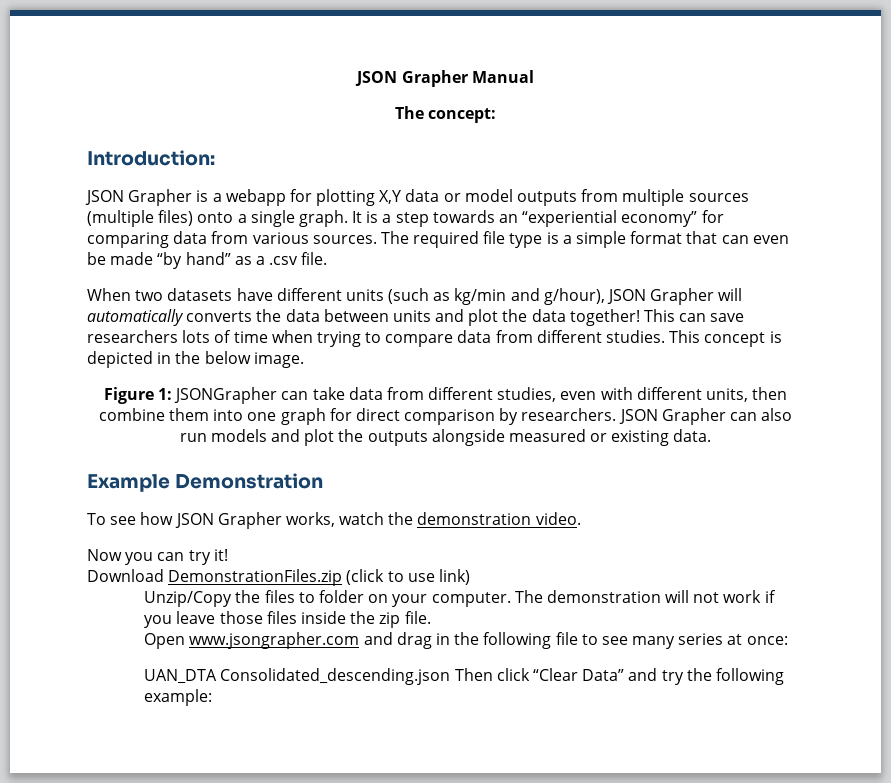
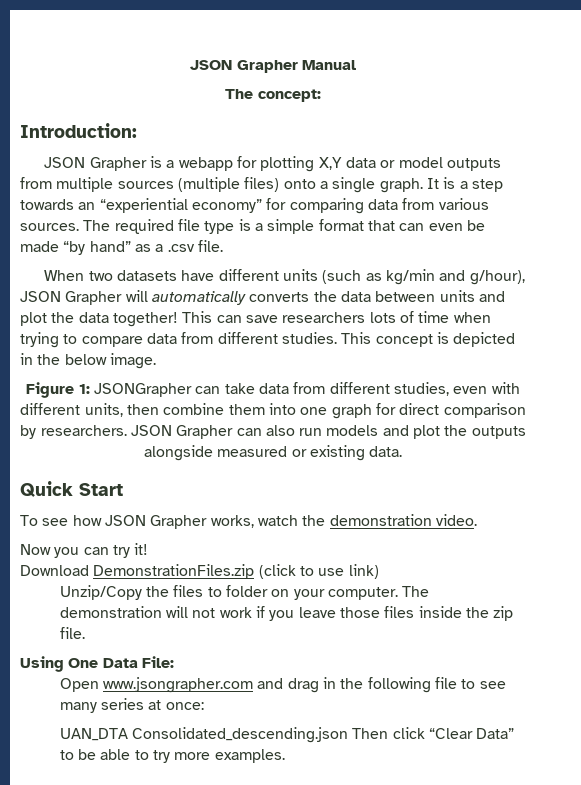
[87,473,324,492] Example Demonstration -> [20,481,123,497] Quick Start
(431, 617) none -> [20,656,174,672] // Using One Data File:
[628,668,784,685] [144,689,213,706] and try the following example: -> [59,749,285,763] to be able to try more examples.

